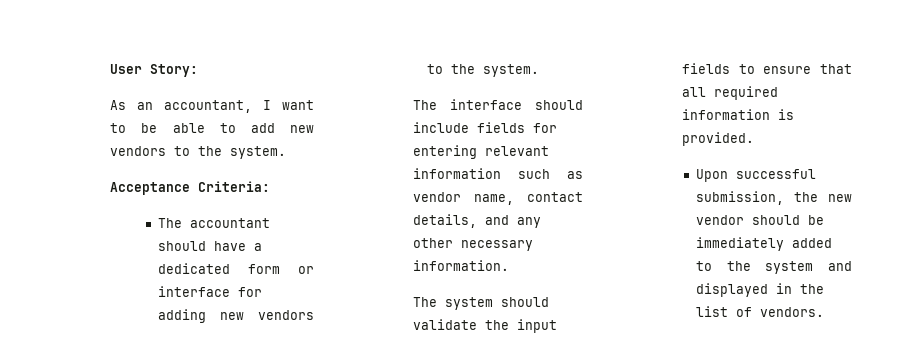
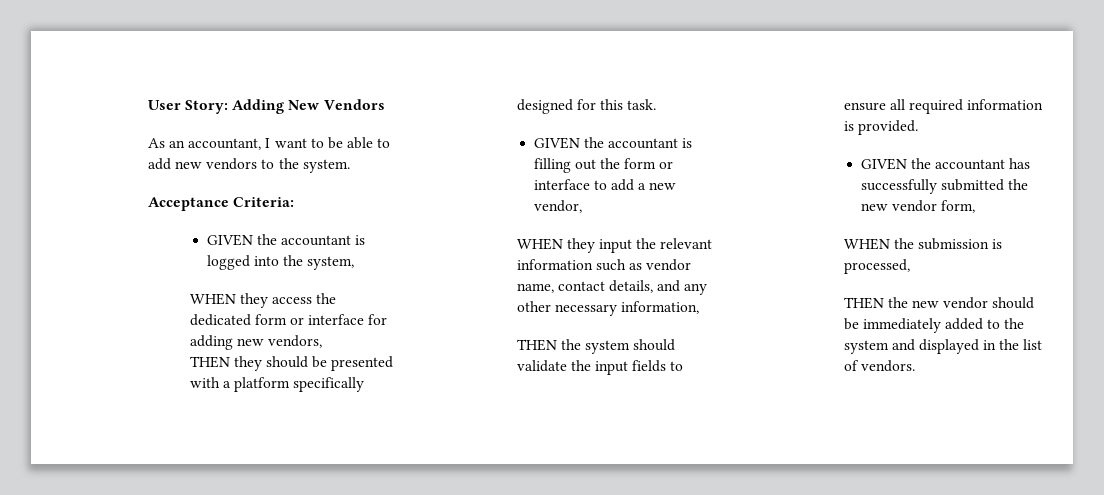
(199, 70) none -> [232,99,385,114] Adding New Vendors
[158,218,271,228] [158,241,263,251] The accountant should have a -> [206,234,366,246] [206,255,355,270] [189,293,337,308] GIVEN the accountant is logged into the system, // WHEN they access the
[258,310,314,320] [427,64,540,77] [412,99,583,110] [412,122,557,133] [412,145,477,159] vendors to the system. // The interface should include fields for entering -> [267,335,322,348] [189,356,394,371] [189,377,365,392] [516,99,657,114] [533,137,693,149] [533,158,674,173] [533,179,677,191] [533,200,582,213] [516,238,657,253] vendors, // THEN they should be presented with a platform specifically designed for this task. // GIVEN the accountant is filling out the form or interface to add a new vendor, // WHEN they input the
[412,260,509,271] [412,297,437,307] information. // The -> [620,301,699,314] [516,339,581,351] information, // THEN the
[820,64,852,74] that -> (886, 106) none
[696,169,817,182] [696,191,785,205] Upon successful submission, -> [860,158,1031,170] [860,179,1028,194] [860,200,975,213] [843,238,1003,250] [843,259,910,274] [843,297,884,309] GIVEN the accountant has successfully submitted the new vendor form, // WHEN the submission is processed, // THEN

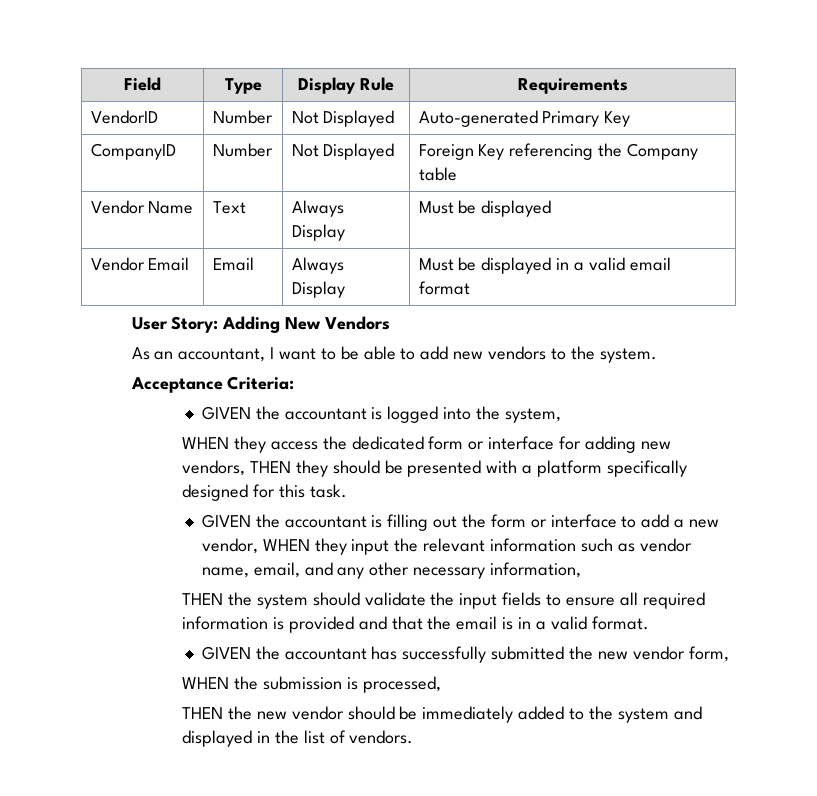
(147, 105) none -> [124,77,161,91] [224,78,262,94] [298,77,394,94] [517,78,628,94] [90,110,158,124] [212,110,273,124] [291,110,395,127] [418,110,631,127] [90,143,176,160] [212,143,273,157] [291,143,395,160] [418,143,699,160] [418,167,457,181] [90,200,194,214] [212,201,246,214] [291,200,344,217] [291,224,345,241] [418,200,552,217] [90,257,190,271] [212,257,254,271] [291,257,344,274] [291,281,345,298] [418,257,671,274] [418,281,470,295] Field | Type | Display Rule | Requirements // VendorID | Number | Not Displayed | Auto-generated Primary Key // CompanyID | Number | Not Displayed | Foreign Key referencing the Company table // Vendor Name | Text | Always Display | Must be displayed // Vendor Email | Email | Always Display | Must be displayed in a valid email format //
(322, 341) // -> (246, 468) none
(582, 206) // -> (258, 546) none
[557,280,653,293] contact details, -> [253,562,300,578] email,
[857,120,918,135] provided. -> [288,616,649,633] provided and that the email is in a valid format.

